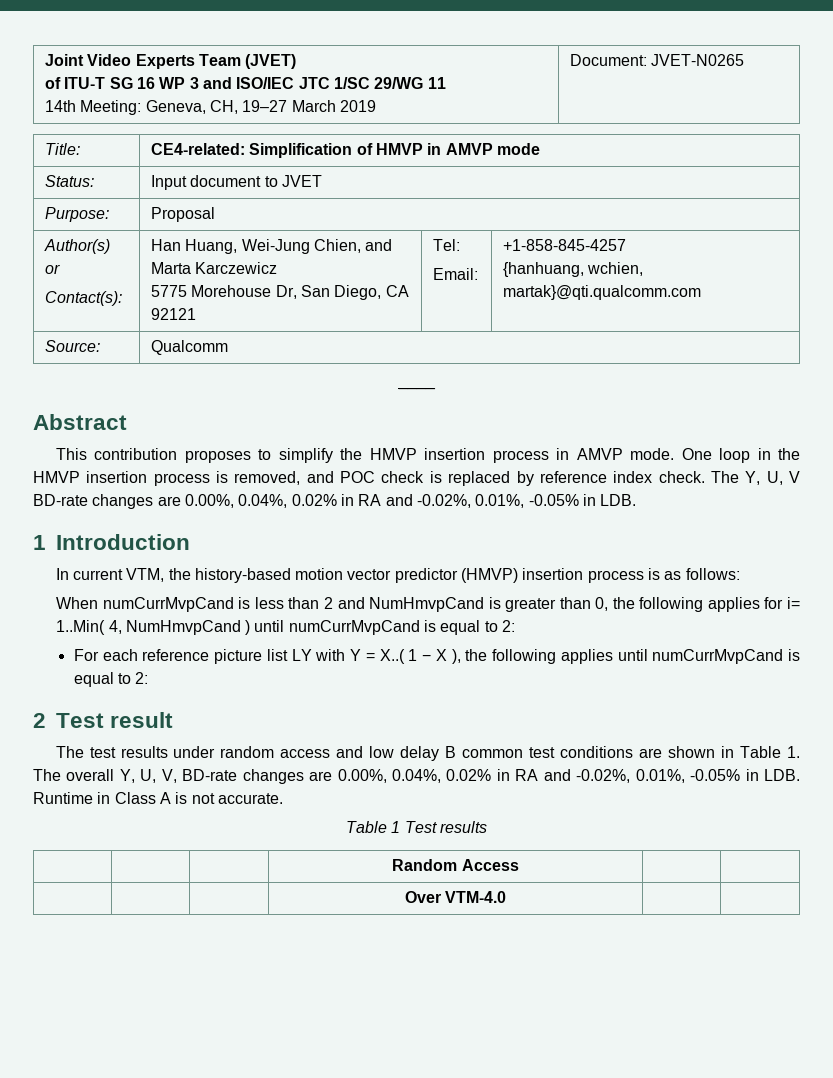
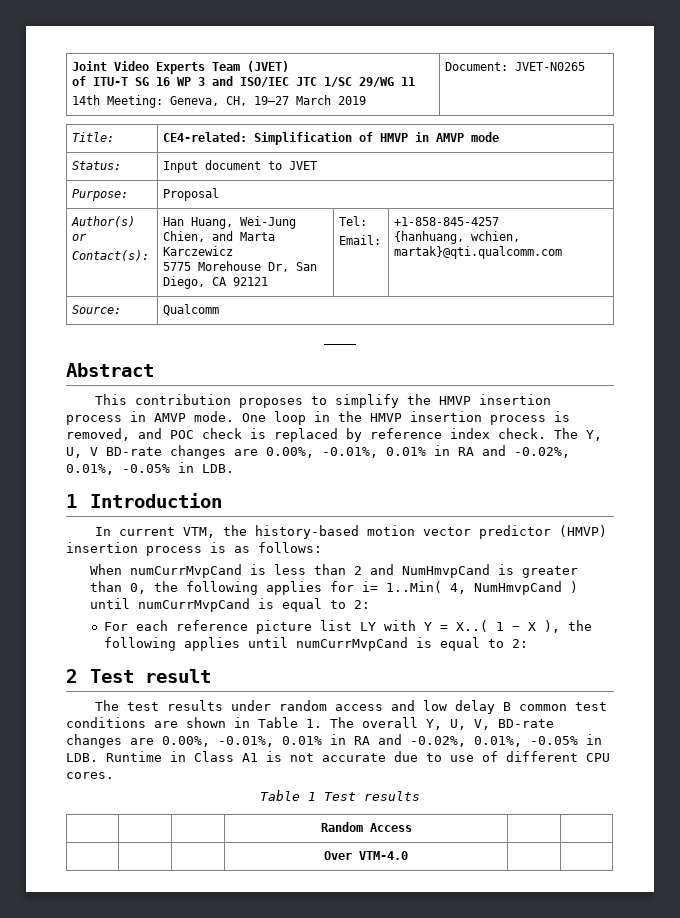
[238,494,337,508] 0.04%, 0.02% -> [322,447,426,458] -0.01%, 0.01%
[392,769,492,783] 0.04%, 0.02% -> [218,736,322,747] -0.01%, 0.01%
[159,792,171,804] A -> [242,753,258,762] A1
[217,793,283,804] accurate. -> [322,751,610,762] [66,772,114,779] accurate due to use of different CPU cores.

